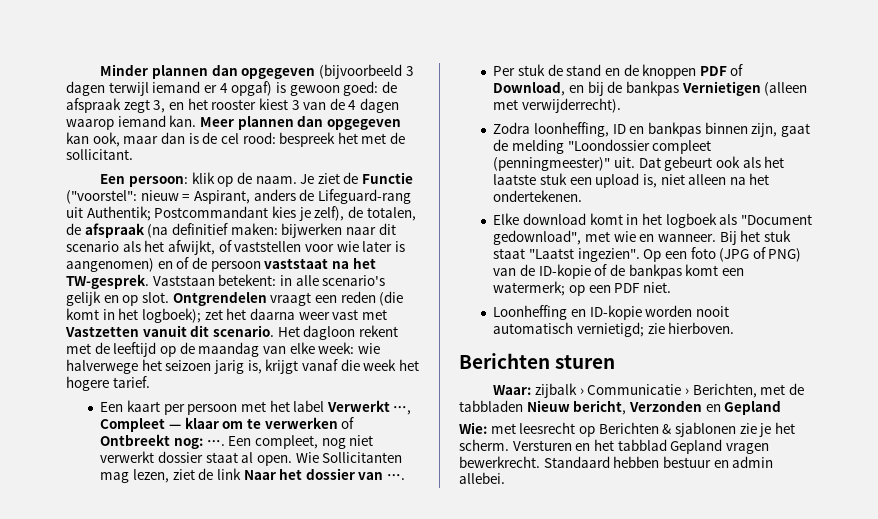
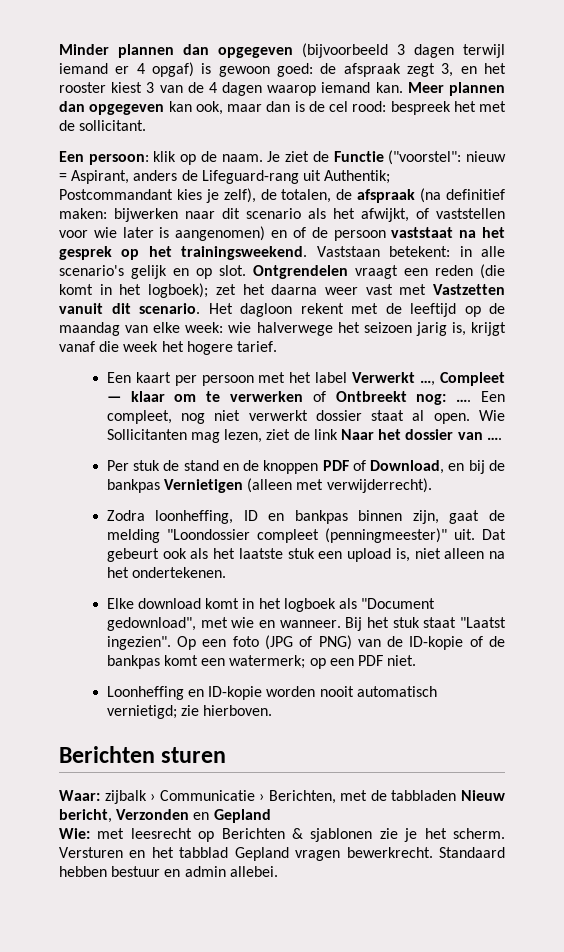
[66,274,149,289] TW-gesprek. -> [59,246,308,260] gesprek op het trainingsweekend.

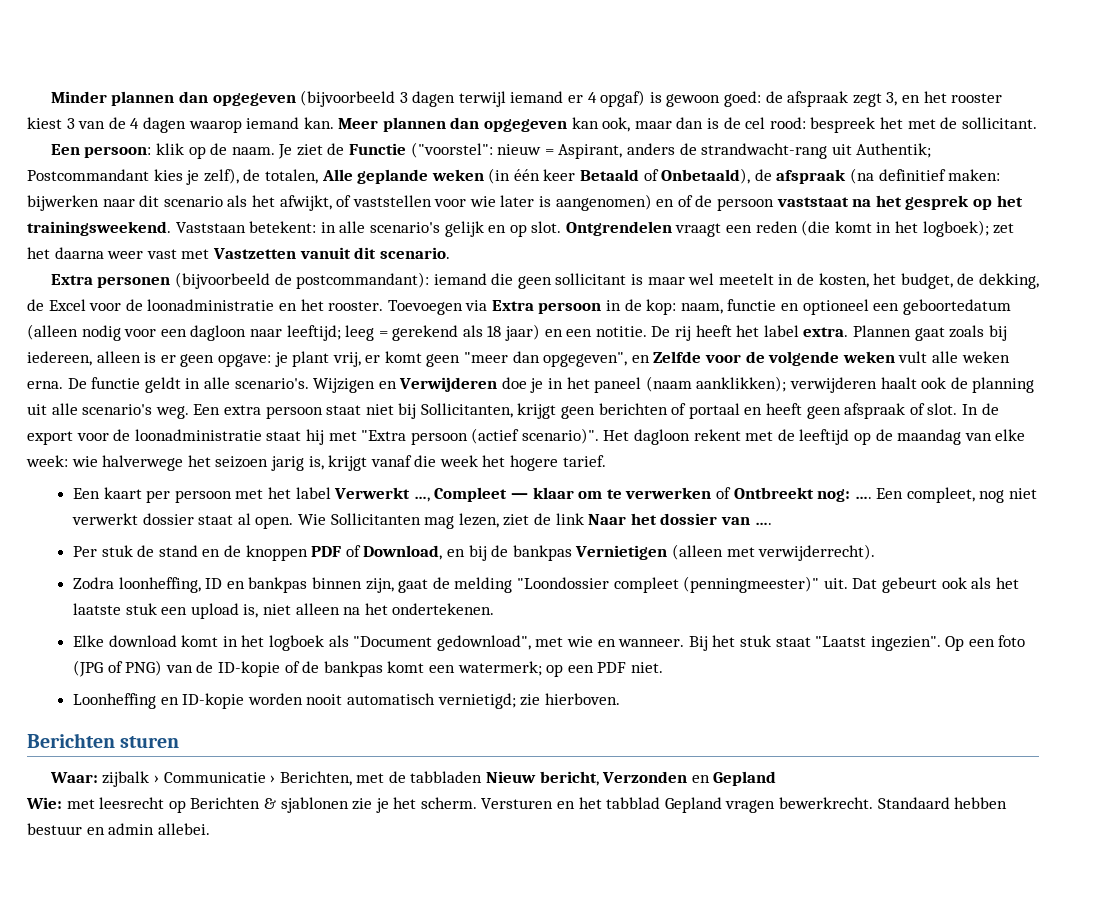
[201,170,299,184] Lifeguard-rang -> [701,143,828,159] strandwacht-rang
(332, 196) none -> [321,168,751,184] Alle geplande weken (in één keer Betaald of Onbetaald),
(200, 308) none -> [50,272,1039,289] [27,299,1011,315] [27,324,1007,341] [27,351,1010,367] [27,376,1035,393] [27,403,999,419] [27,428,599,445] // Extra personen (bijvoorbeeld de postcommandant): iemand die geen sollicitant is maar wel meetelt in de kosten, het budget, de dekking, de Excel voor de loonadministratie en het rooster. Toevoegen via Extra persoon in de kop: naam, functie en optioneel een geboortedatum (alleen nodig voor een dagloon naar leeftijd; leeg = gerekend als 18 jaar) en een notitie. De rij heeft het label extra. Plannen gaat zoals bij iedereen, alleen is er geen opgave: je plant vrij, er komt geen "meer dan opgegeven", en Zelfde voor de volgende weken vult alle weken erna. De functie geldt in alle scenario's. Wijzigen en Verwijderen doe je in het paneel (naam aanklikken); verwijderen haalt ook de planning uit alle scenario's weg. Een extra persoon staat niet bij Sollicitanten, krijgt geen berichten of portaal en heeft geen afspraak of slot. In de export voor de loonadministratie staat hij met "Extra persoon (actief scenario)".

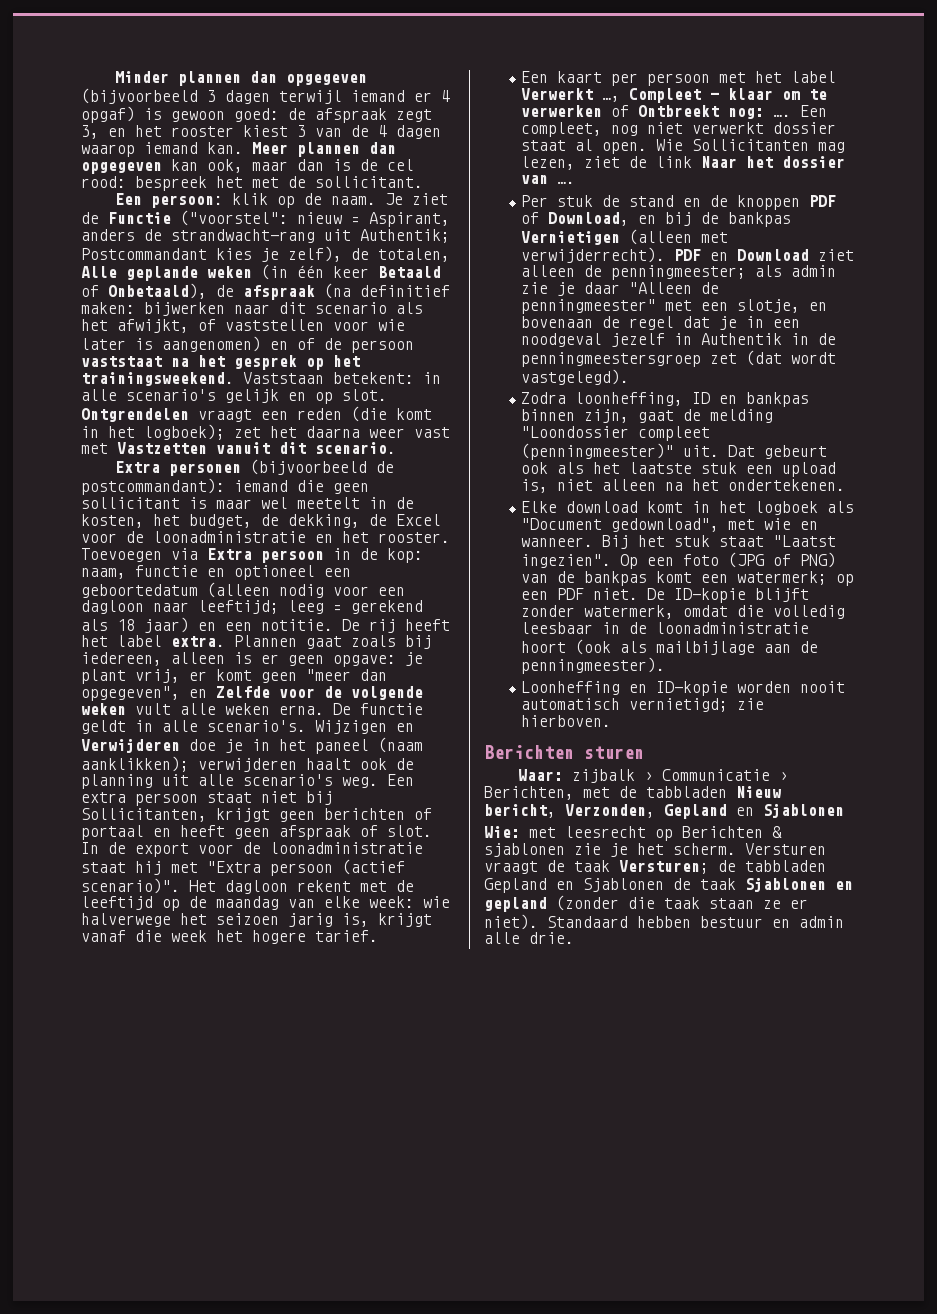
(876, 552) none -> [674,249,855,261] [521,265,837,280] [521,282,720,296] [521,299,828,314] [521,316,801,330] [521,333,837,347] [521,350,837,367] [521,369,630,385] PDF en Download ziet alleen de penningmeester; als admin zie je daar "Alleen de penningmeester" met een slotje, en bovenaan de regel dat je in een noodgeval jezelf in Authentik in de penningmeestersgroep zet (dat wordt vastgelegd).
[218,661,320,677] ID-kopie of de -> (576, 577) none
(663, 667) none -> [647,588,810,603] [521,605,846,619] [521,622,810,634] [521,639,819,655] [521,657,666,674] De ID-kopie blijft zonder watermerk, omdat die volledig leesbaar in de loonadministratie hoort (ook als mailbijlage aan de penningmeester).
[602,771,777,786] Verzonden en Gepland -> [565,803,844,819] Verzonden, Gepland en Sjablonen
[557,797,874,813] en het tabblad Gepland vragen bewerkrecht. -> [484,860,826,874] [484,877,853,893] [484,895,808,912] [484,914,538,930] vraagt de taak Versturen; de tabbladen Gepland en Sjablonen de taak Sjablonen en gepland (zonder die taak staan ze er niet).
[157,823,210,835] allebei. -> [484,932,574,944] alle drie.

